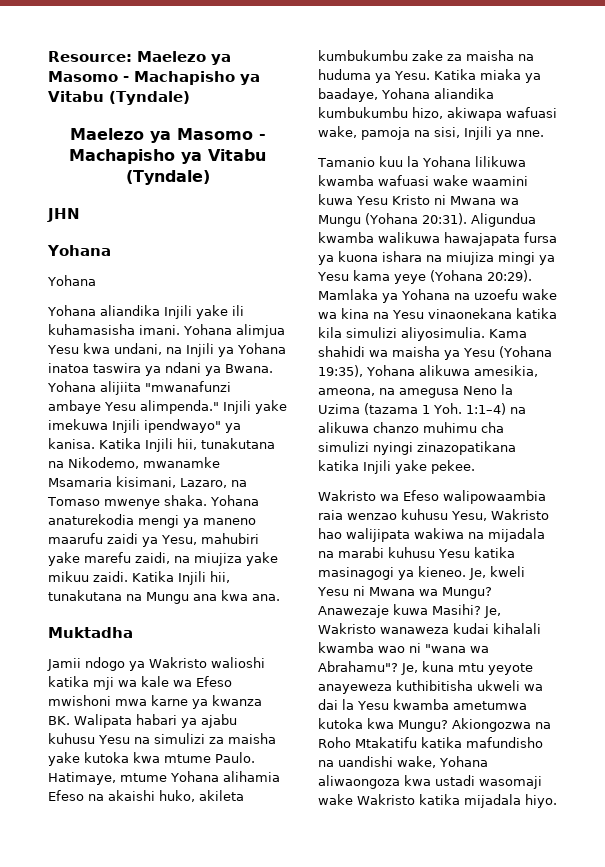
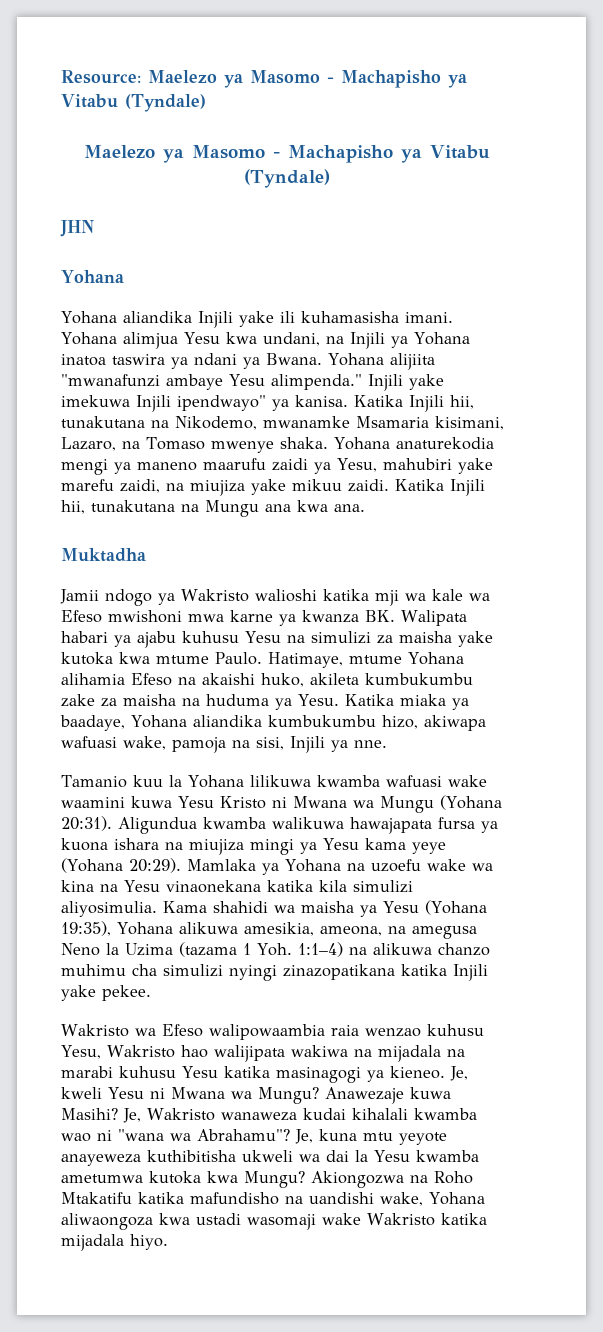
[47,305,96,316] // Yohana -> (117, 317) none

